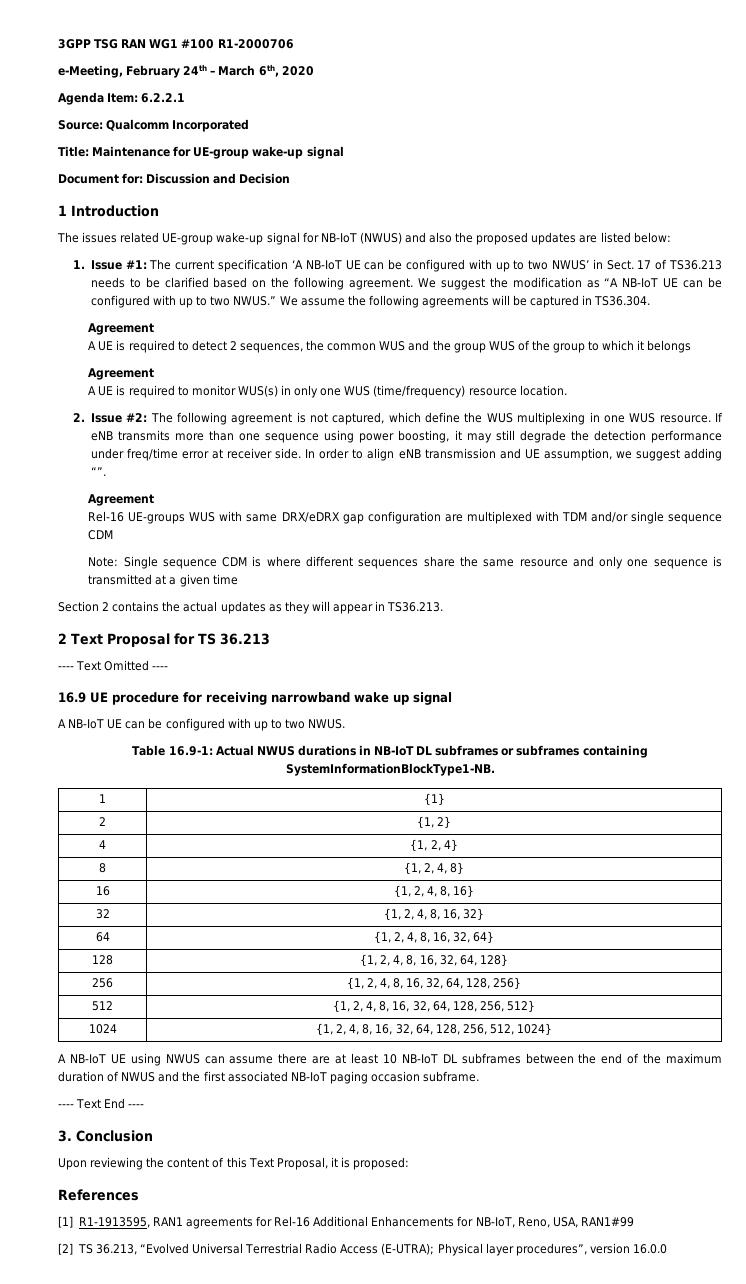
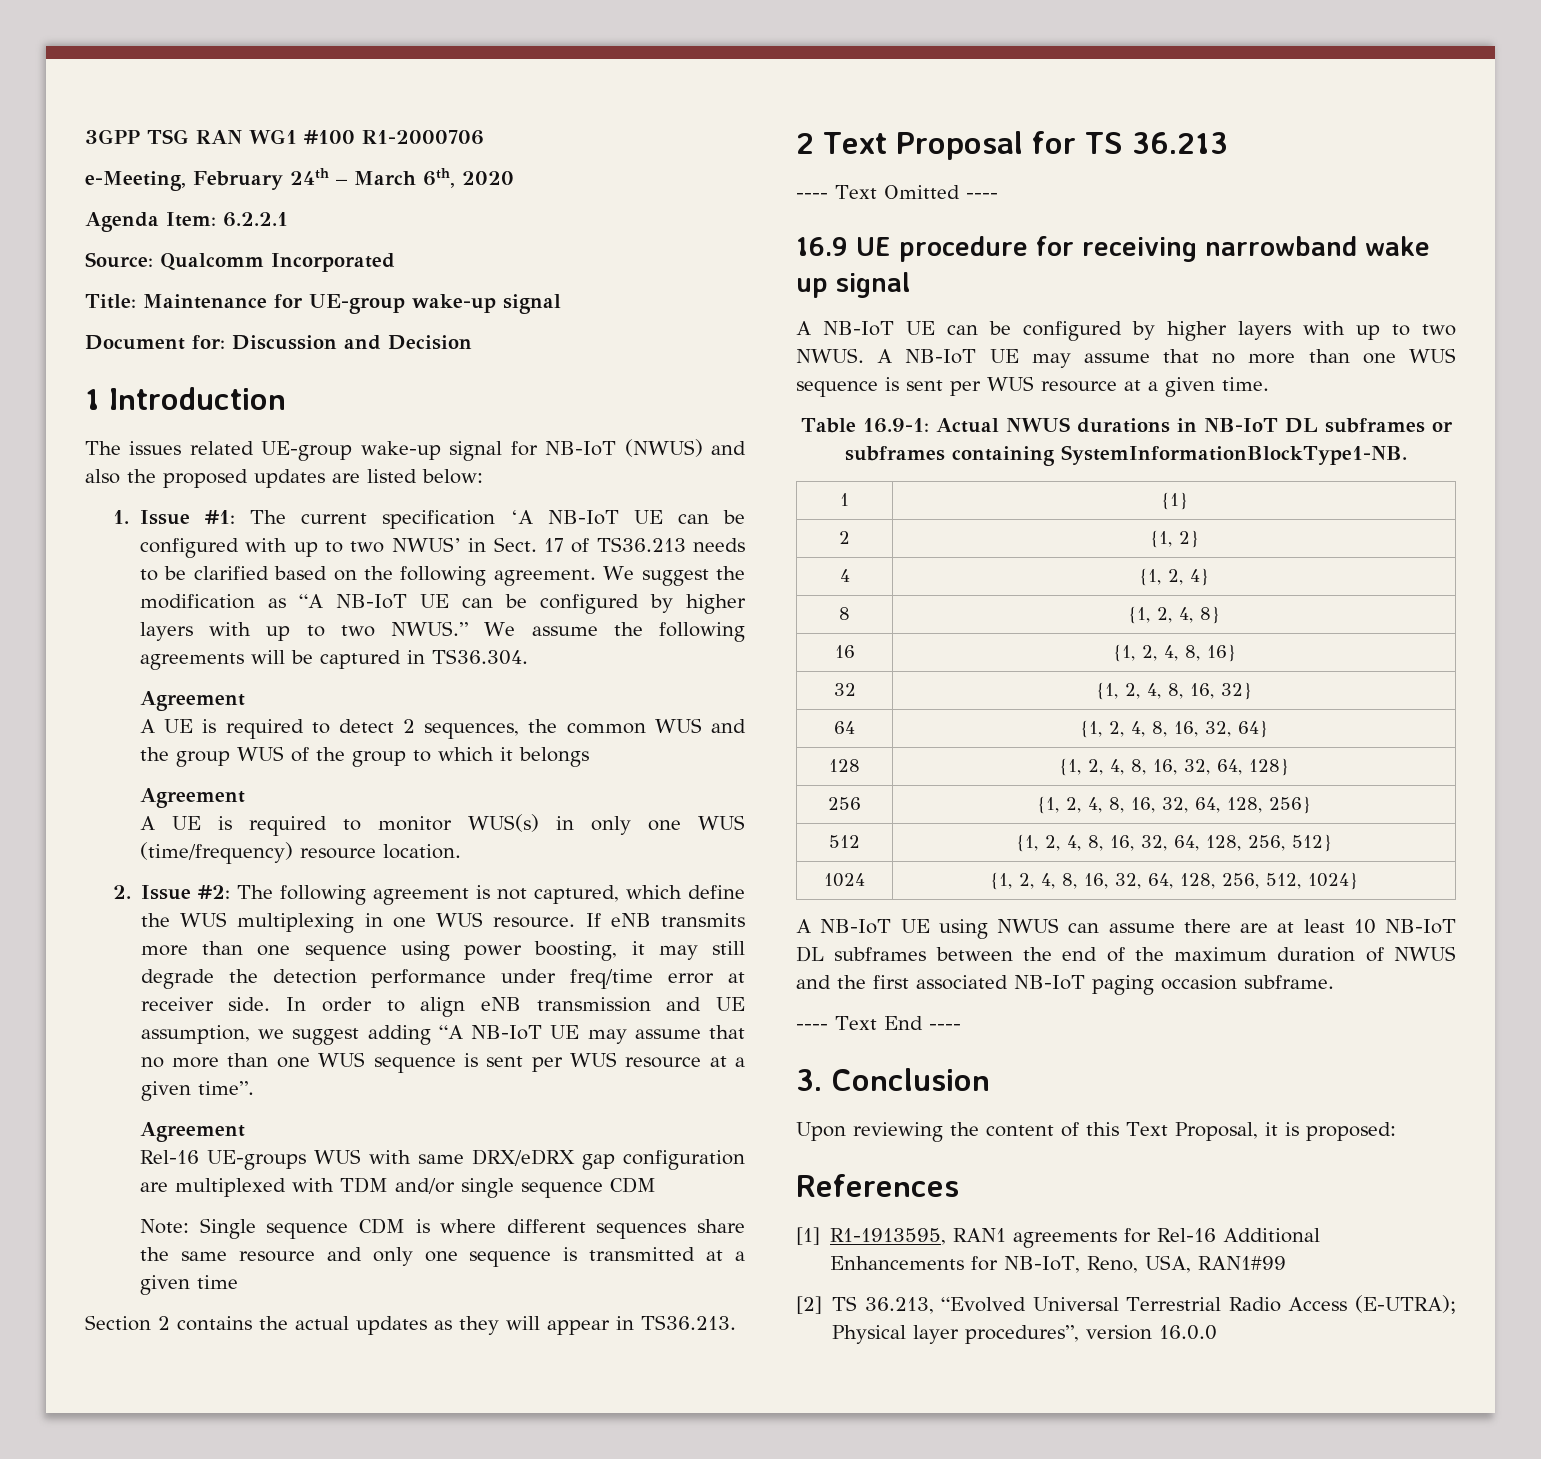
(150, 301) none -> [650,594,747,614] [140,622,194,641] by higher layers
[90,467,106,476] “”. -> [438,1025,746,1044] [140,1052,746,1073] [140,1081,254,1101] “A NB-IoT UE may assume that no more than one WUS sequence is sent per WUS resource at a given time”.
(225, 724) none -> [1132,321,1291,341] by higher layers
(346, 724) none -> [877,348,1456,368] [796,376,1269,397] A NB-IoT UE may assume that no more than one WUS sequence is sent per WUS resource at a given time.

